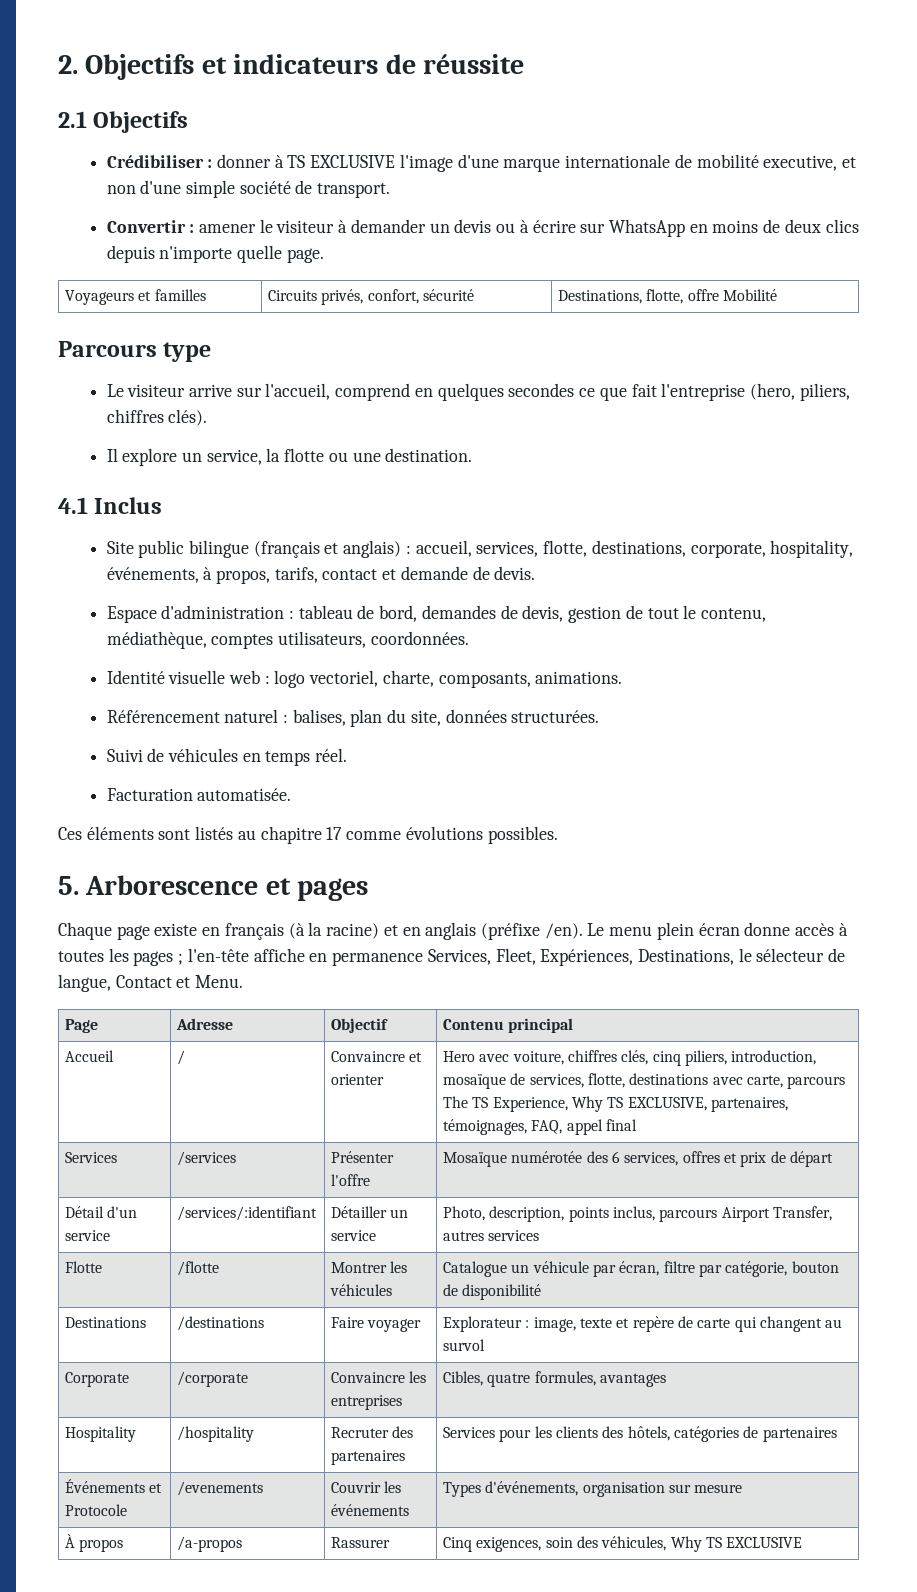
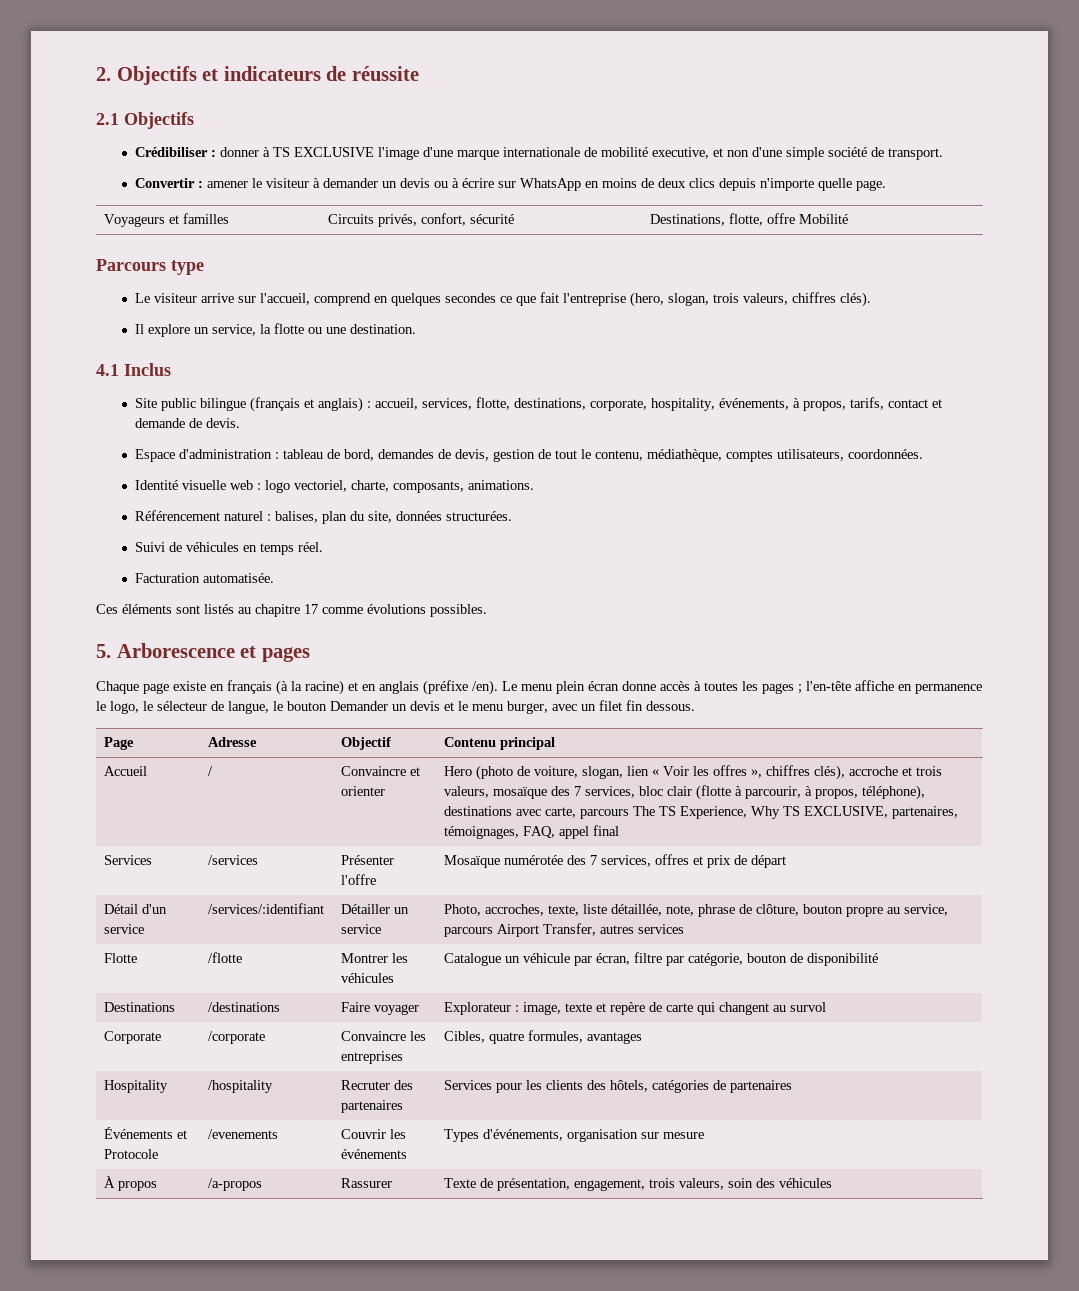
[799,383,850,401] piliers, -> [667,293,788,306] slogan, trois valeurs,
[427,948,846,966] [58,974,244,992] Services, Fleet, Expériences, Destinations, le sélecteur de langue, Contact et Menu. -> [96,700,695,714] le logo, le sélecteur de langue, le bouton Demander un devis et le menu burger, avec un filet fin dessous.
[479,1050,817,1066] [443,1073,626,1089] avec voiture, chiffres clés, cinq piliers, introduction, mosaïque de services, flotte, -> [476,765,943,780] [444,785,926,800] (photo de voiture, slogan, lien « Voir les offres », chiffres clés), accroche et trois valeurs, mosaïque des 7 services, bloc clair (flotte à parcourir, à propos, téléphone),
[612,1151,621,1163] 6 -> [590,855,598,865] 7
[489,1206,656,1222] description, points inclus, -> [485,904,949,917] accroches, texte, liste détaillée, note, phrase de clôture, bouton propre au service,
[443,1536,803,1552] Cinq exigences, soin des véhicules, Why TS EXCLUSIVE -> [444,1178,833,1191] Texte de présentation, engagement, trois valeurs, soin des véhicules

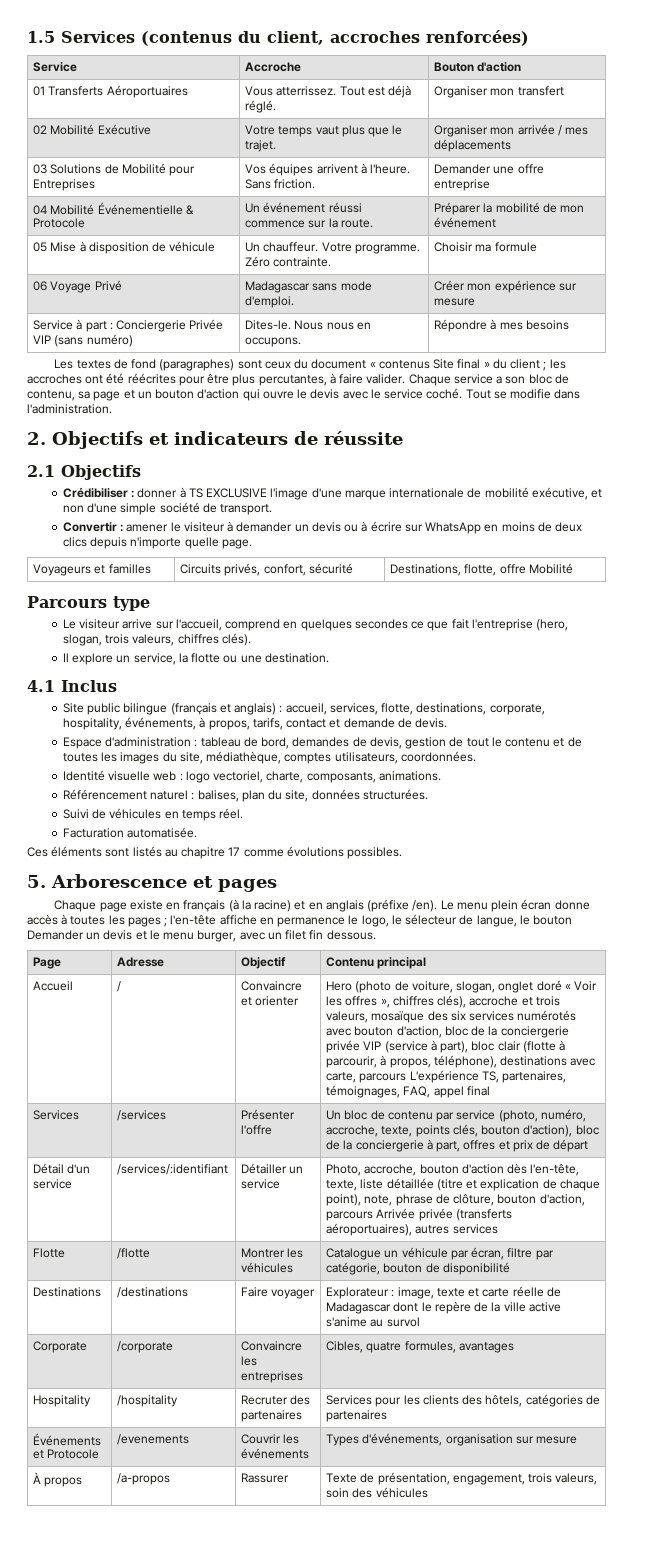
(96, 74) none -> [27,30,529,46] [33,62,78,72] [245,62,302,72] [434,62,522,72] [33,85,188,98] [245,85,412,98] [245,100,277,113] [434,86,564,98] [33,124,151,135] [245,125,403,137] [245,140,277,152] [434,124,589,137] [434,139,512,152] [33,163,196,176] [33,179,96,191] [245,163,411,176] [245,179,316,189] [434,164,544,174] [434,179,491,191] [33,202,194,215] [33,218,86,228] [245,202,362,213] [245,218,373,228] [434,202,585,215] [434,217,497,228] [33,241,216,254] [245,242,420,254] [245,256,332,267] [434,242,537,252] [33,280,122,293] [245,281,372,293] [245,296,295,308] [434,280,577,293] [434,298,476,306] [33,319,224,332] [33,334,133,347] [245,320,371,330] [245,337,302,347] [434,319,569,332] [54,359,566,371] [27,373,569,386] [27,388,581,401] [27,404,112,414] 1.5 Services (contenus du client, accroches renforcées) // Service | Accroche | Bouton d'action // 01 Transferts Aéroportuaires | Vous atterrissez. Tout est déjà réglé. | Organiser mon transfert // 02 Mobilité Exécutive | Votre temps vaut plus que le trajet. | Organiser mon arrivée / mes déplacements // 03 Solutions de Mobilité pour Entreprises | Vos équipes arrivent à l'heure. Sans friction. | Demander une offre entreprise // 04 Mobilité Événementielle & Protocole | Un événement réussi commence sur la route. | Préparer la mobilité de mon événement // 05 Mise à disposition de véhicule | Un chauffeur. Votre programme. Zéro contrainte. | Choisir ma formule // 06 Voyage Privé | Madagascar sans mode d'emploi. | Créer mon expérience sur mesure // Service à part : Conciergerie Privée VIP (sans numéro) | Dites-le. Nous nous en occupons. | Répondre à mes besoins // Les textes de fond (paragraphes) sont ceux du document « contenus Site final » du client ; les accroches ont été réécrites pour être plus percutantes, à faire valider. Chaque service a son bloc de contenu, sa page et un bouton d'action qui ouvre le devis avec le service coché. Tout se modifie dans l'administration. //
[651,147,709,159] executive, -> [531,487,588,500] exécutive,
[594,450,643,461] contenu, -> [505,737,582,747] [62,752,203,764] contenu et de toutes les images du site,
[627,766,650,776] lien -> [498,980,562,993] onglet doré
[574,786,636,798] 7 services, -> [450,1010,577,1021] [326,1026,569,1038] [326,1040,469,1053] six services numérotés avec bouton d'action, bloc de la conciergerie privée VIP (service à part),
[633,806,889,819] The TS Experience, Why TS EXCLUSIVE, -> [409,1070,499,1083] L'expérience TS,
[444,855,652,868] Mosaïque numérotée des 7 services, -> [326,1109,586,1122] [326,1124,599,1137] [326,1139,461,1152] Un bloc de contenu par service (photo, numéro, accroche, texte, points clés, bouton d'action), bloc de la conciergerie à part,
[485,904,663,916] accroches, texte, liste détaillée, -> [364,1163,580,1176] [326,1178,600,1191] [326,1194,362,1206] accroche, bouton d'action dès l'en-tête, texte, liste détaillée (titre et explication de chaque point),
[846,904,949,917] [444,923,597,937] propre au service, parcours Airport Transfer, -> [539,1194,585,1206] [326,1208,512,1221] [326,1223,413,1236] d'action, parcours Arrivée privée (transferts aéroportuaires),
[610,1002,770,1015] repère de carte qui changent -> [482,1286,561,1297] [326,1301,561,1314] [326,1317,368,1327] carte réelle de Madagascar dont le repère de la ville active s'anime

